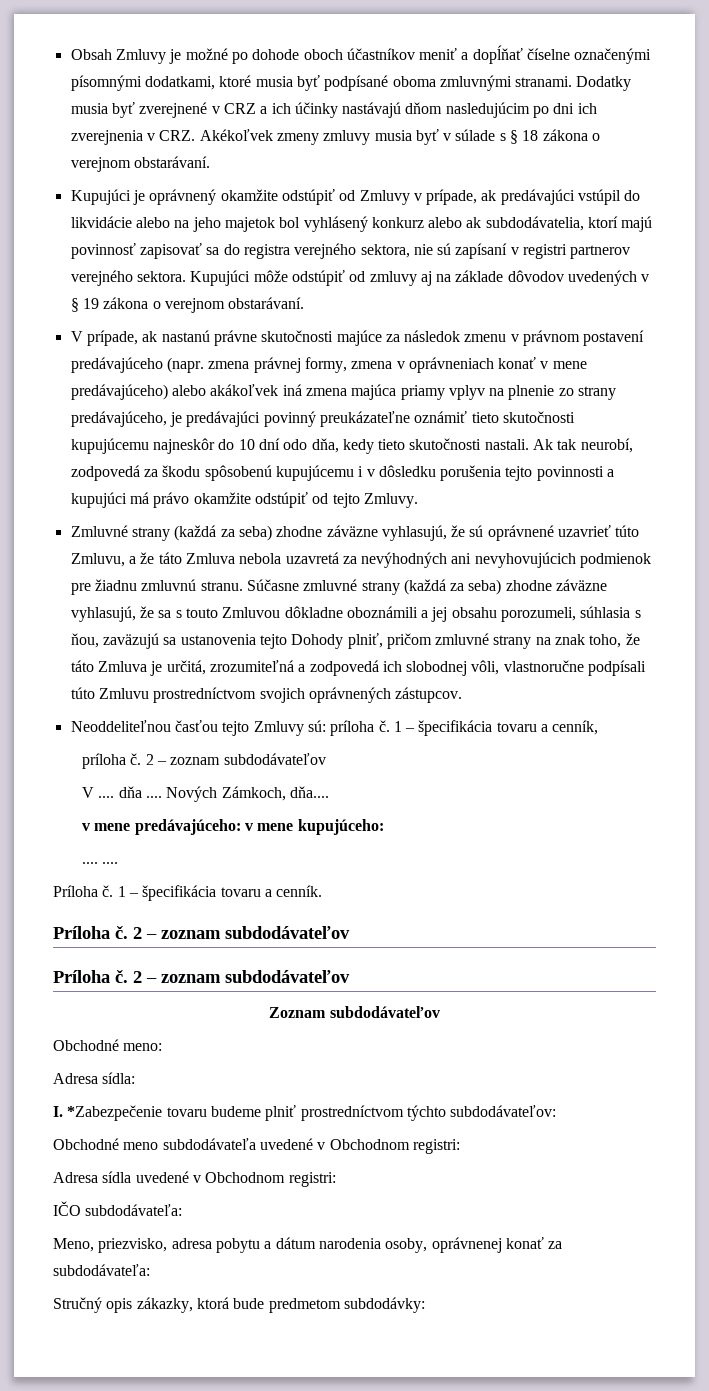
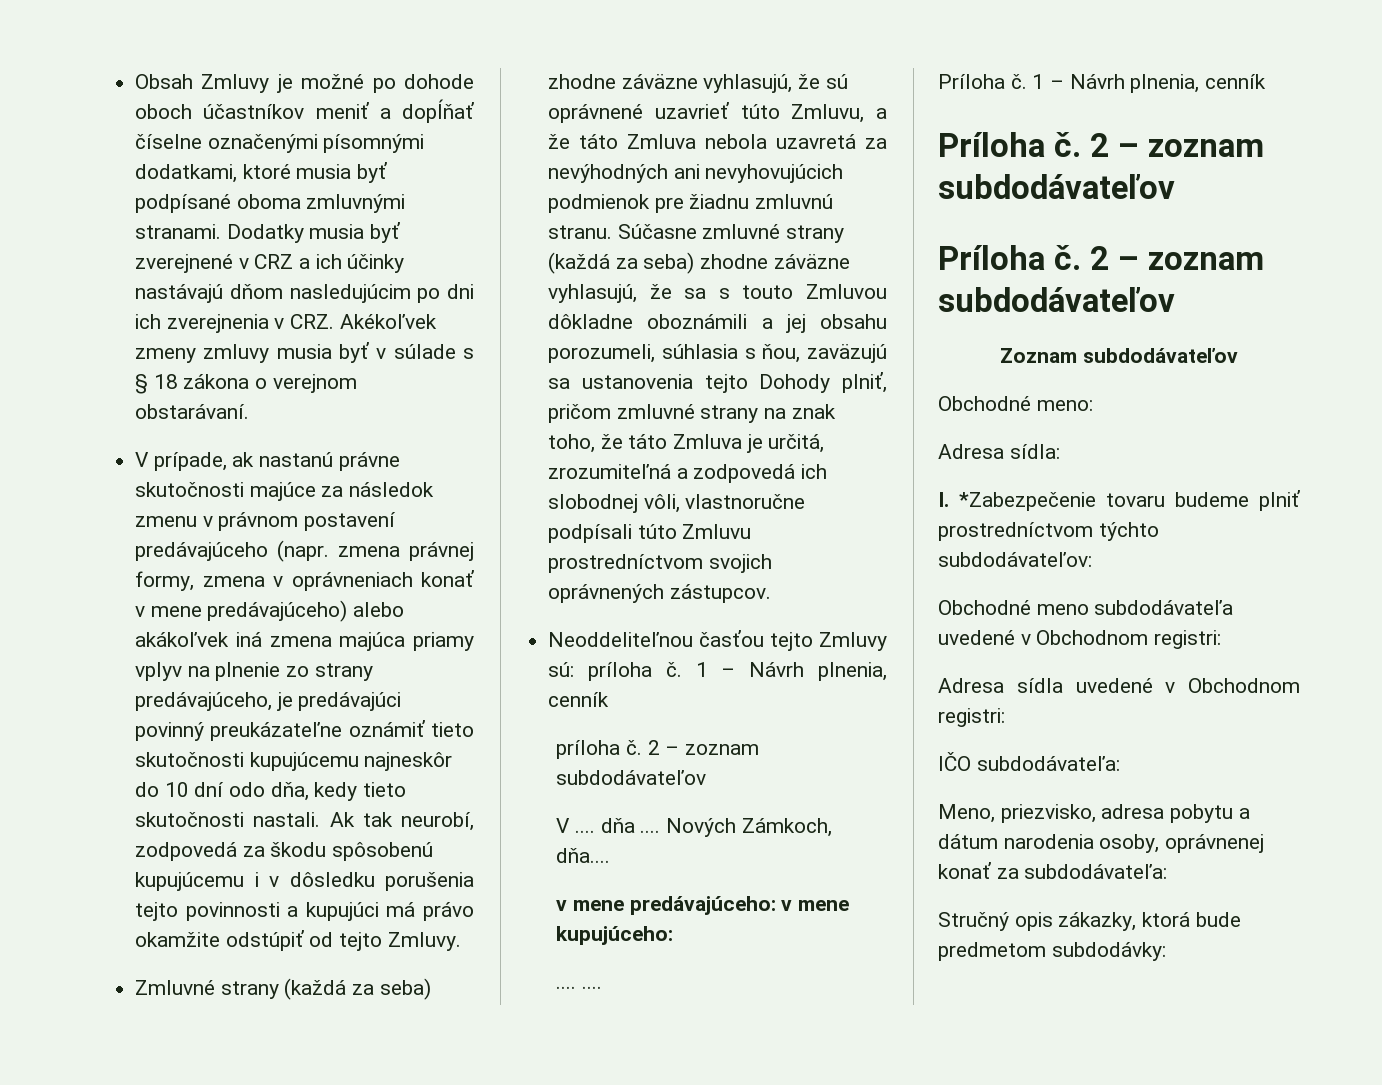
[70,189,641,205] [70,216,653,232] [70,243,631,259] [70,270,650,286] [70,297,305,313] // Kupujúci je oprávnený okamžite odstúpiť od Zmluvy v prípade, ak predávajúci vstúpil do likvidácie alebo na jeho majetok bol vyhlásený konkurz alebo ak subdodávatelia, ktorí majú povinnosť zapisovať sa do registra verejného sektora, nie sú zapísaní v registri partnerov verejného sektora. Kupujúci môže odstúpiť od zmluvy aj na základe dôvodov uvedených v § 19 zákona o verejnom obstarávaní. -> (250, 411) none
[418,720,599,736] špecifikácia tovaru a cenník, -> [749,662,887,681] [548,692,610,707] Návrh plnenia, cenník
[142,885,323,901] špecifikácia tovaru a cenník. -> [1069,74,1267,93] Návrh plnenia, cenník

